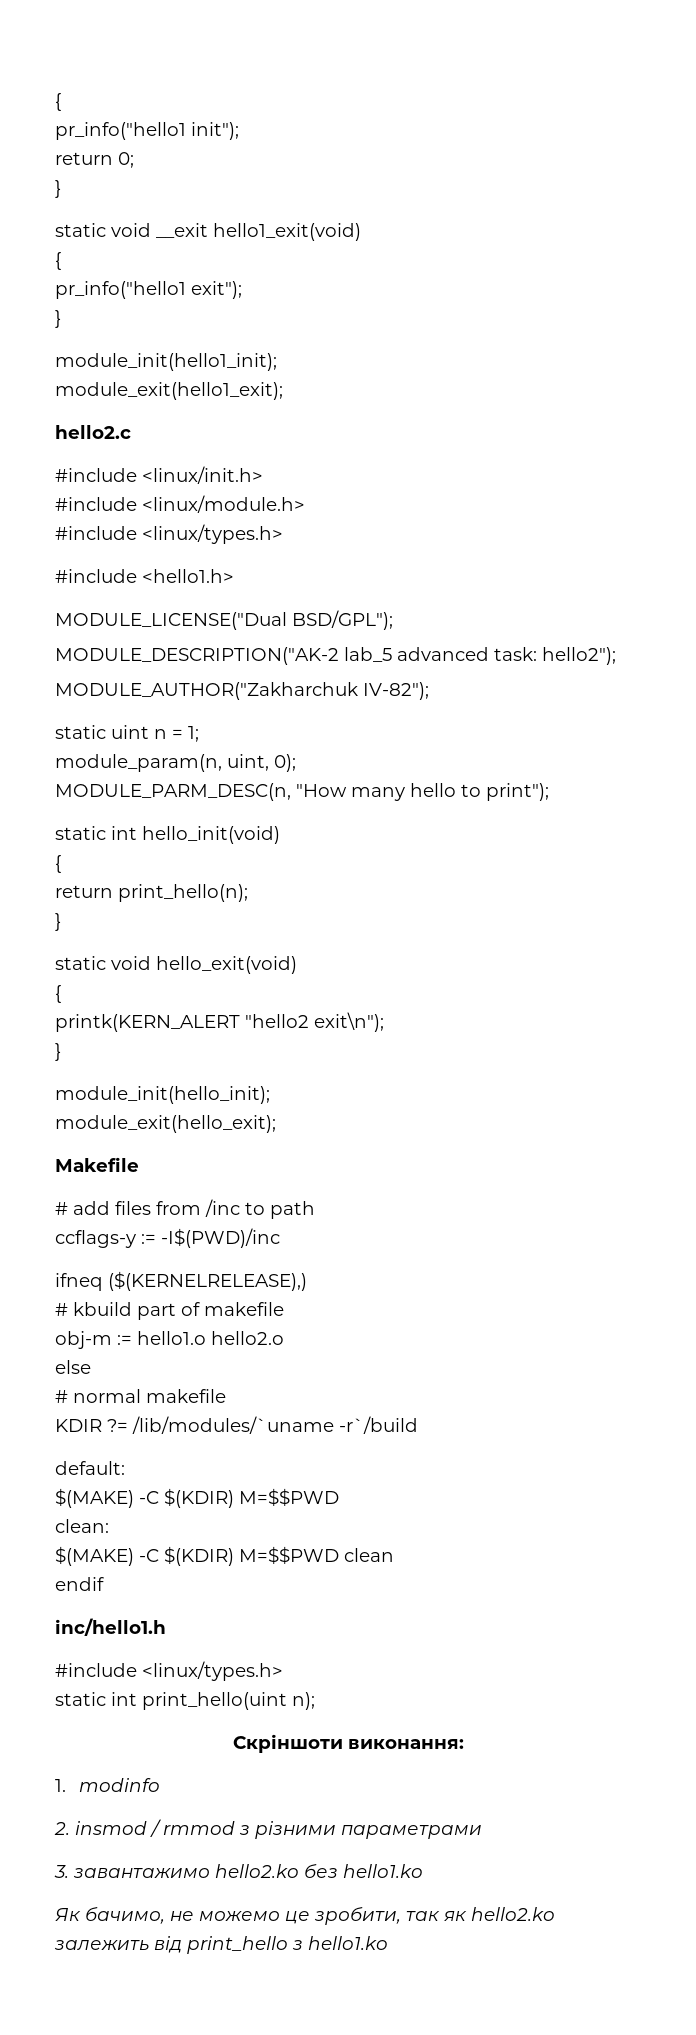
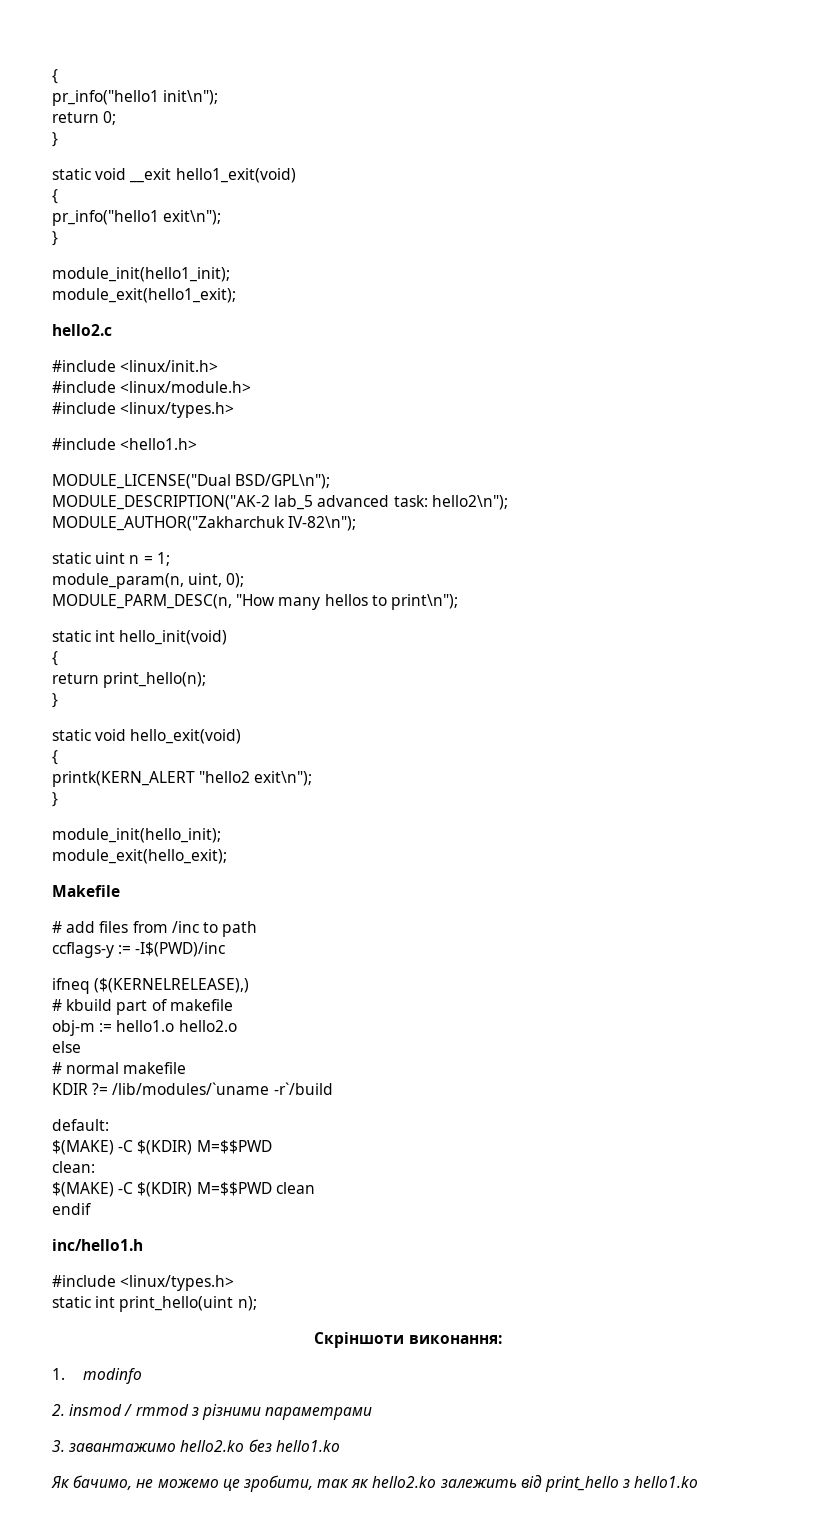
[55,93,61,111] [55,122,239,140] { // pr_info("hello1 init"); -> [52,69,58,84] [52,90,219,106] { // pr_info("hello1 init\n");
[191,281,242,299] exit"); -> [163,210,222,225] exit\n");
[292,610,393,630] BSD/GPL"); -> [235,474,331,489] BSD/GPL\n");
[542,647,616,665] hello2"); -> [431,495,508,510] hello2\n");
[363,682,429,700] IV-82"); -> [288,516,357,531] IV-82\n");
[410,783,549,801] hello to print"); -> [324,594,458,610] hellos to print\n");

